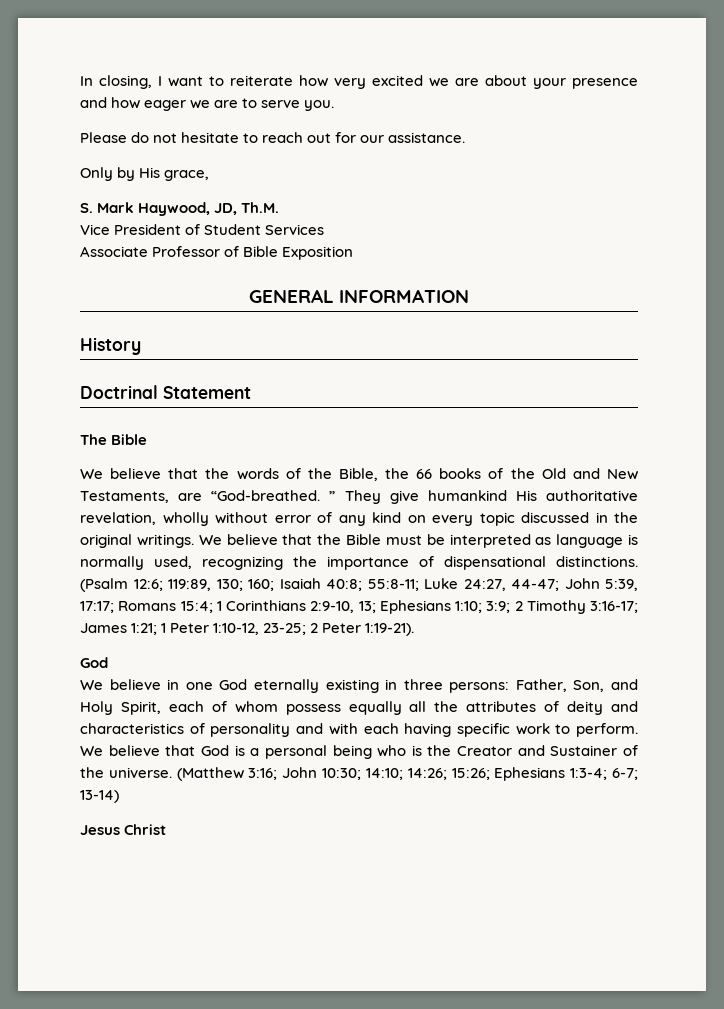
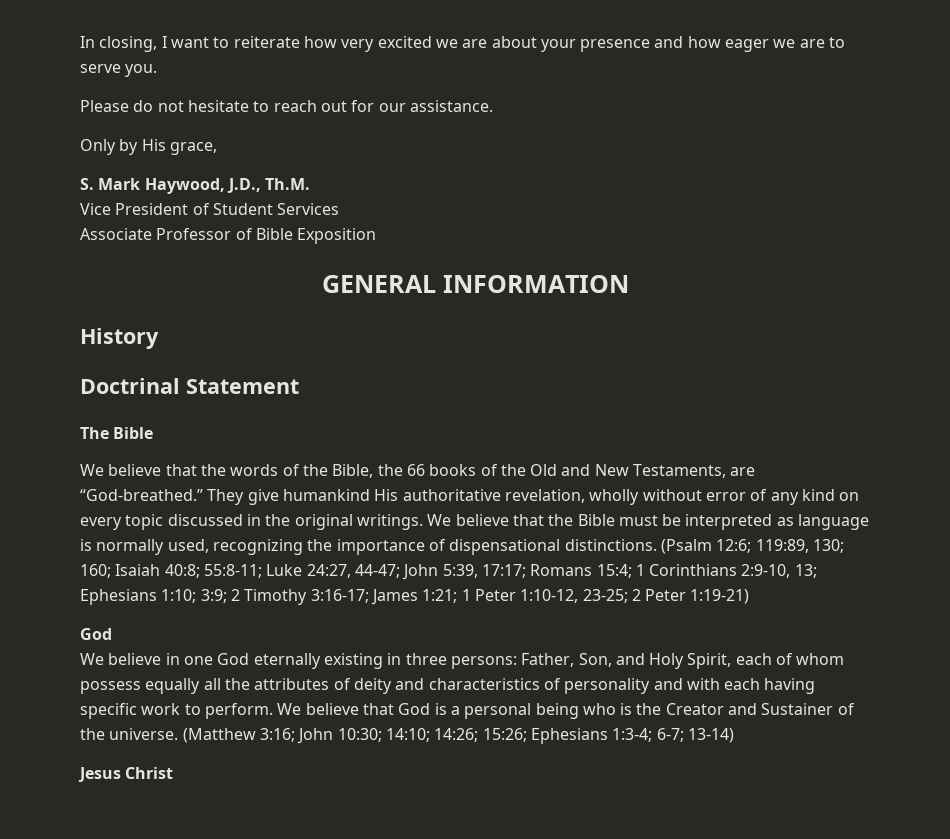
[214,203,238,215] JD, -> [226,178,261,193] J.D.,
[211,490,336,501] “God-breathed. ” -> [80,489,203,501] “God-breathed.”
[365,623,415,636] 1:19-21). -> [690,589,750,604] 1:19-21)

